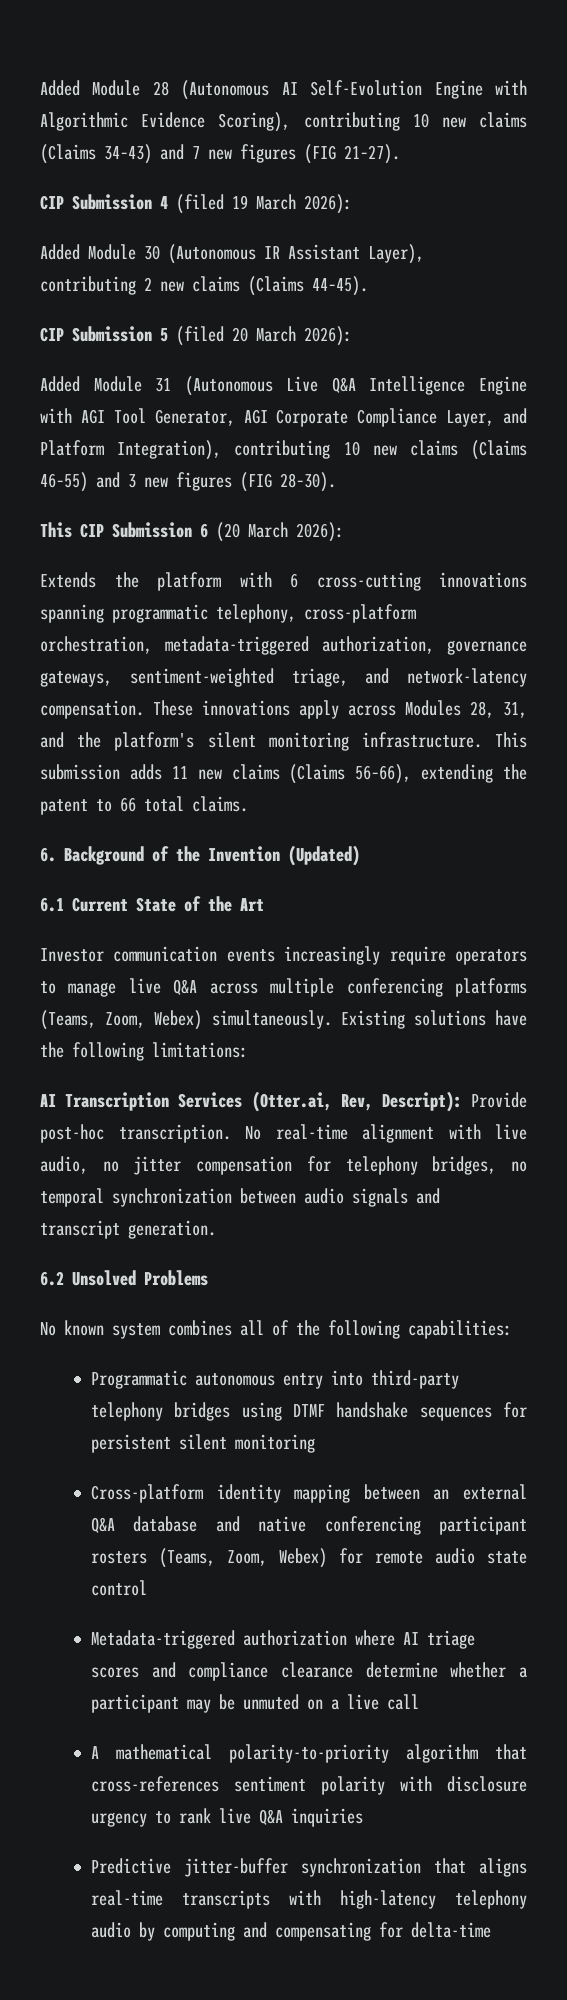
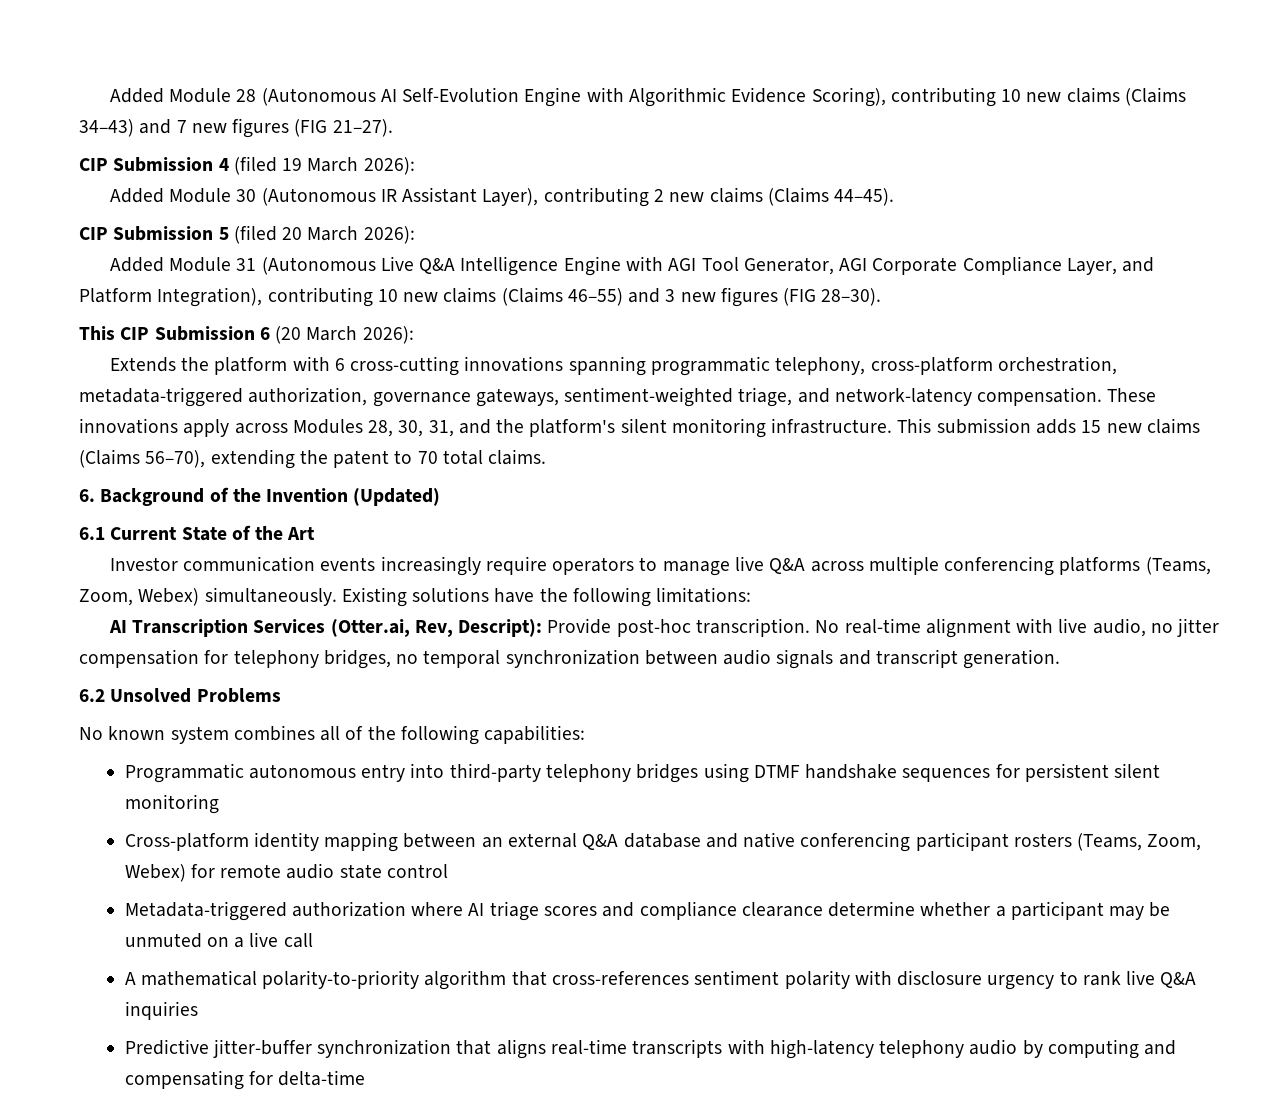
(494, 709) none -> [398,420,424,437] 30,
[171,764,412,784] 11 new claims (Claims 56–66), -> [1081,418,1200,434] [79,449,206,468] 15 new claims (Claims 56–70),
[120,797,136,812] 66 -> [417,451,438,464] 70

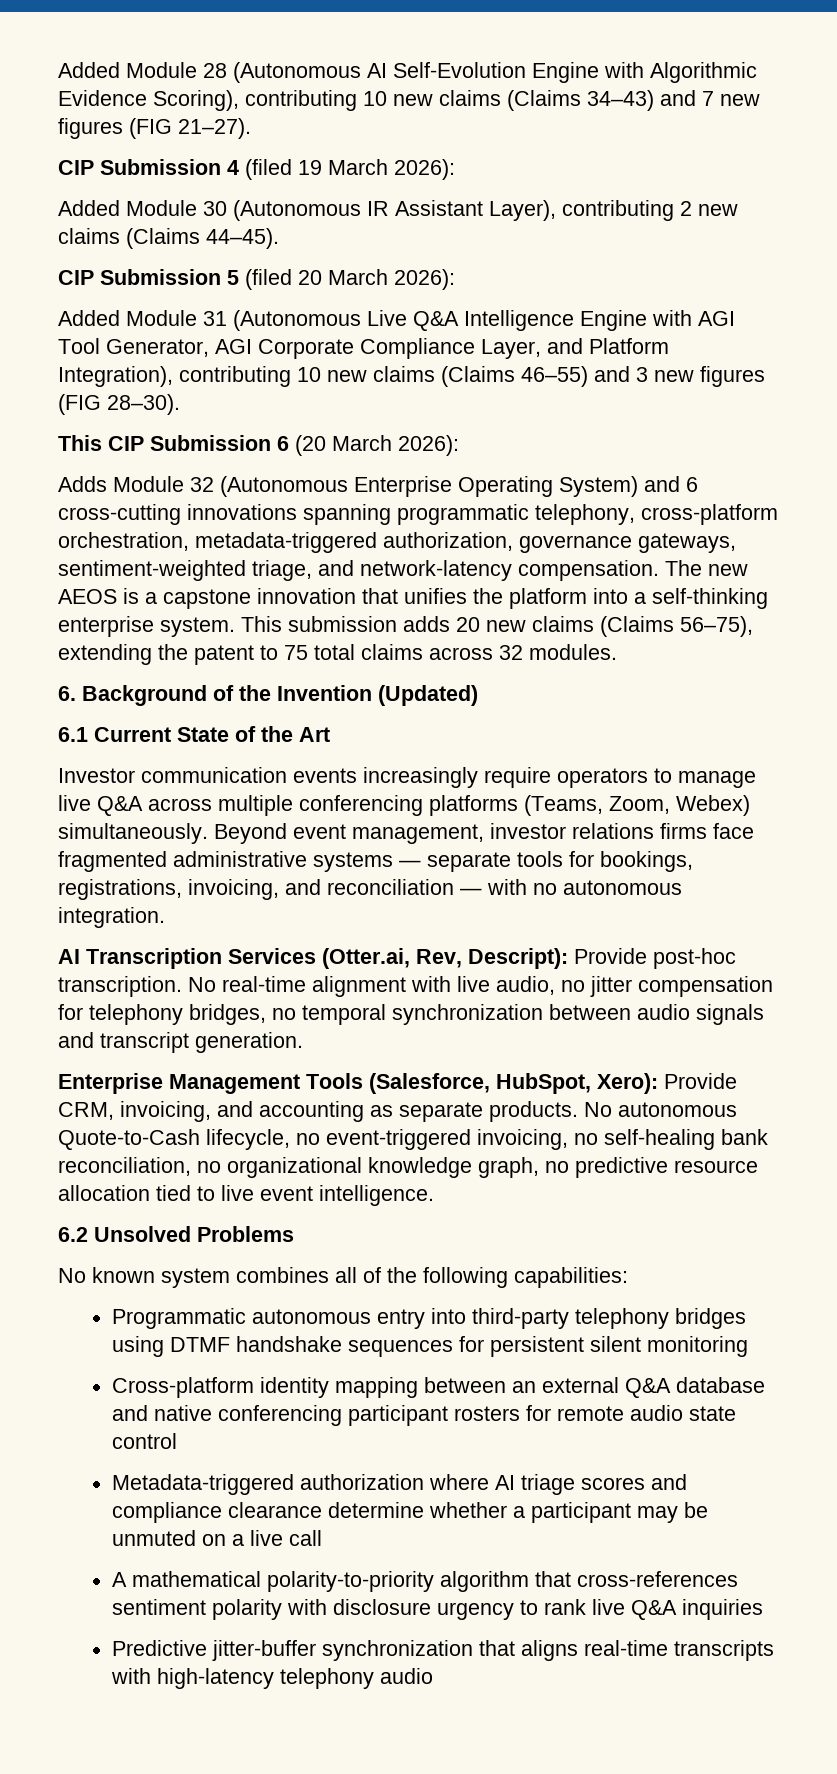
[109,356,330,375] Extends the platform with -> [58,476,680,497] Adds Module 32 (Autonomous Enterprise Operating System) and
[1107,388,1157,402] [79,418,893,438] These innovations apply across Modules 28, 30, 31, and the platform's silent monitoring infrastructure. -> [665,560,748,576] [58,588,768,609] [58,616,235,637] The new AEOS is a capstone innovation that unifies the platform into a self-thinking enterprise system.
[1081,418,1200,434] [79,449,206,468] 15 new claims (Claims 56–70), -> [456,616,753,637] 20 new claims (Claims 56–75),
[417,449,547,465] 70 total claims. -> [284,644,617,660] 75 total claims across 32 modules.
[341,587,752,607] Existing solutions have the following limitations: -> [214,823,754,844] [58,851,693,872] [58,879,682,900] [58,907,165,928] Beyond event management, investor relations firms face fragmented administrative systems — separate tools for bookings, registrations, invoicing, and reconciliation — with no autonomous integration.
(1061, 659) none -> [58,1073,737,1094] [58,1101,737,1122] [58,1129,768,1150] [58,1157,758,1178] [58,1185,434,1206] // Enterprise Management Tools (Salesforce, HubSpot, Xero): Provide CRM, invoicing, and accounting as separate products. No autonomous Quote-to-Cash lifecycle, no event-triggered invoicing, no self-healing bank reconciliation, no organizational knowledge graph, no predictive resource allocation tied to live event intelligence.
[1077,833,1202,851] [124,864,186,882] (Teams, Zoom, Webex) -> (520, 1413) none
[1022,1039,1177,1059] [124,1070,366,1090] by computing and compensating for delta-time -> (433, 1676) none

